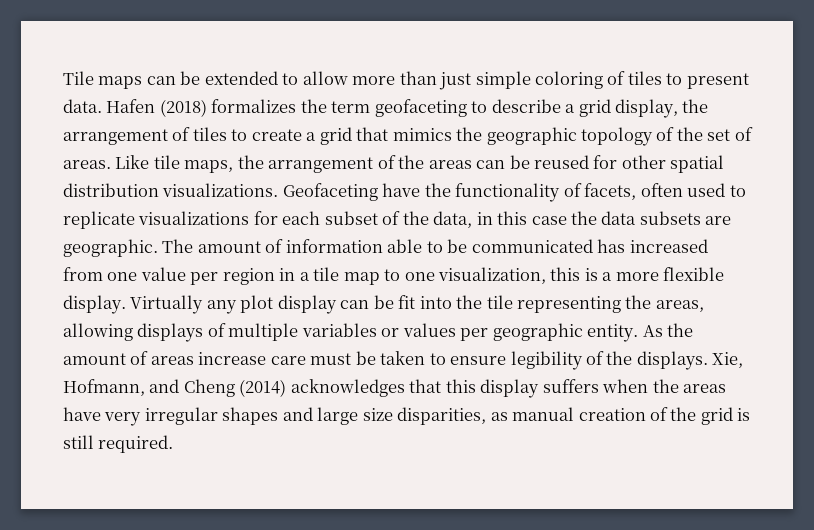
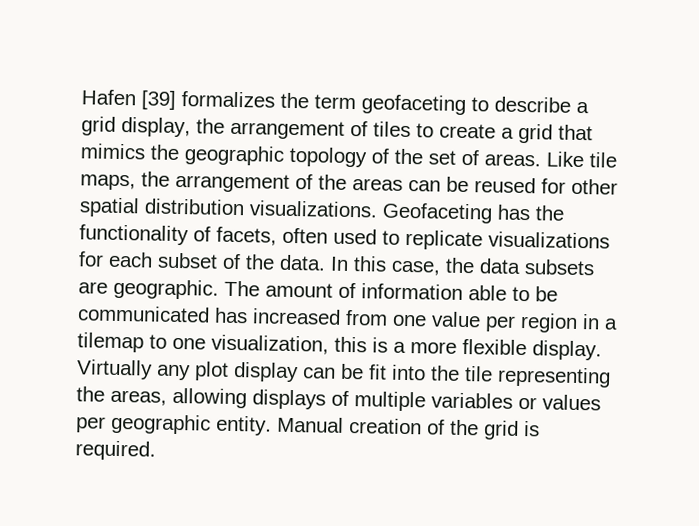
[63,71,749,90] [63,99,207,117] Tile maps can be extended to allow more than just simple coloring of tiles to present data. Hafen (2018) -> [81,89,176,110] Hafen [39]
[382,183,421,197] have -> [497,204,531,221] has
[433,211,567,228] data, in this case -> [279,254,441,276] data. In this case,
[313,267,380,285] tile map -> [77,332,144,353] tilemap
[642,323,694,337] [63,351,744,370] [63,379,727,398] [63,407,575,426] As the amount of areas increase care must be taken to ensure legibility of the displays. Xie, Hofmann, and Cheng (2014) acknowledges that this display suffers when the areas have very irregular shapes and large size disparities, as manual -> [277,416,344,433] Manual
[63,435,94,449] still -> (540, 429) none

